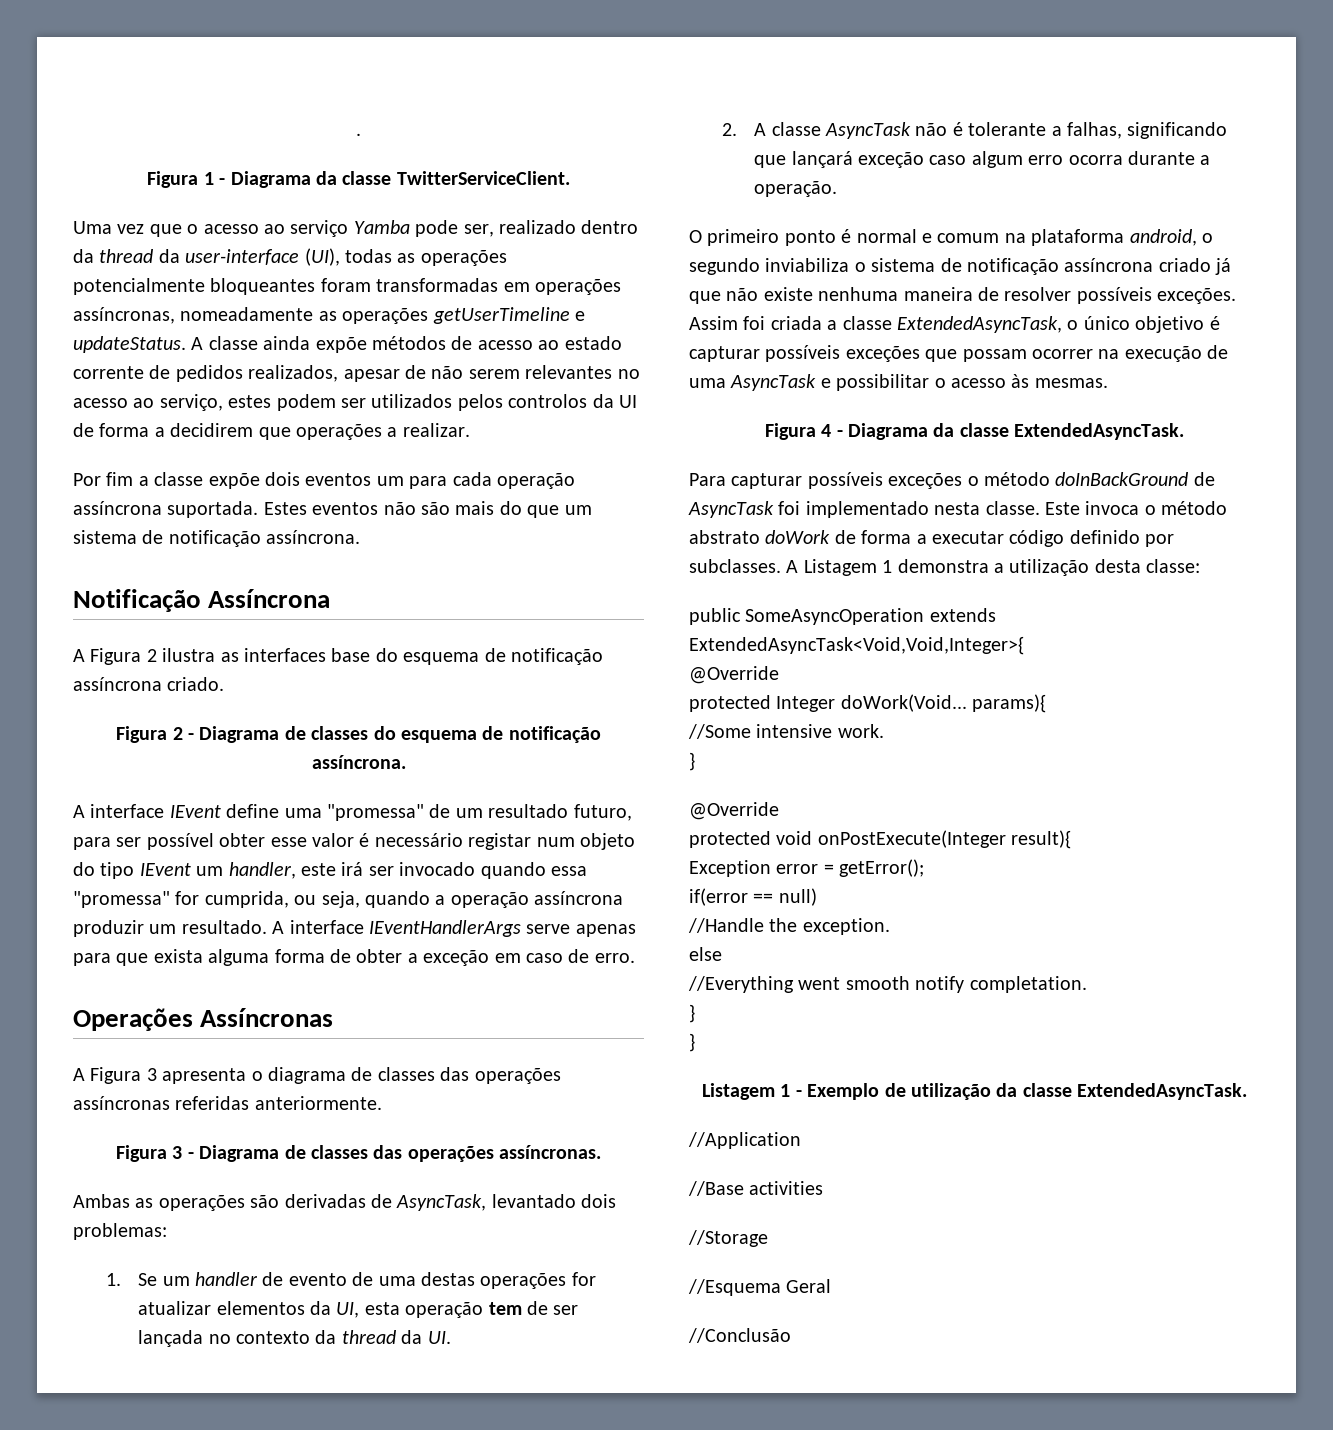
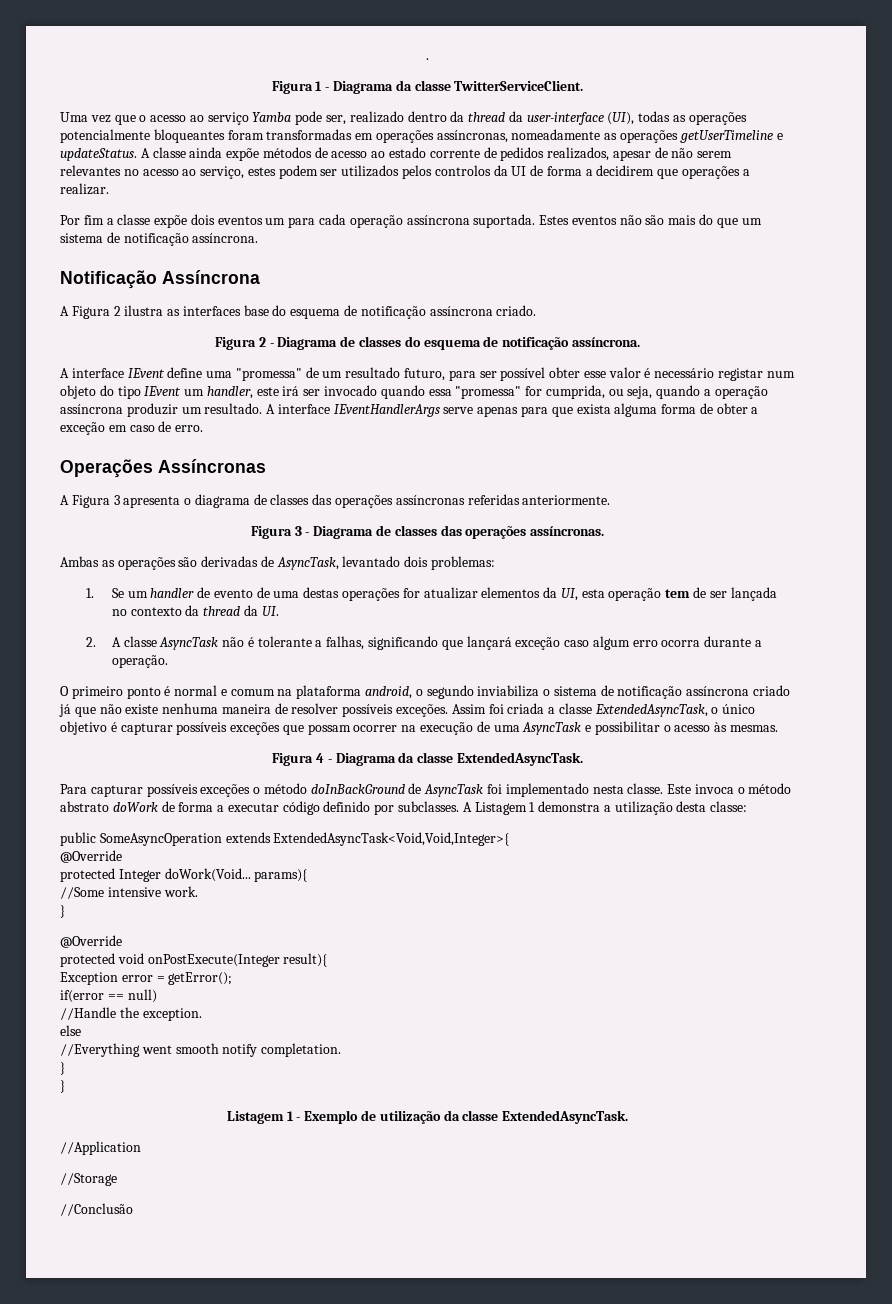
[688,1181,824,1196] // //Base activities -> (141, 1148) none
[688,1279,832,1296] // //Esquema Geral -> (117, 1179) none

